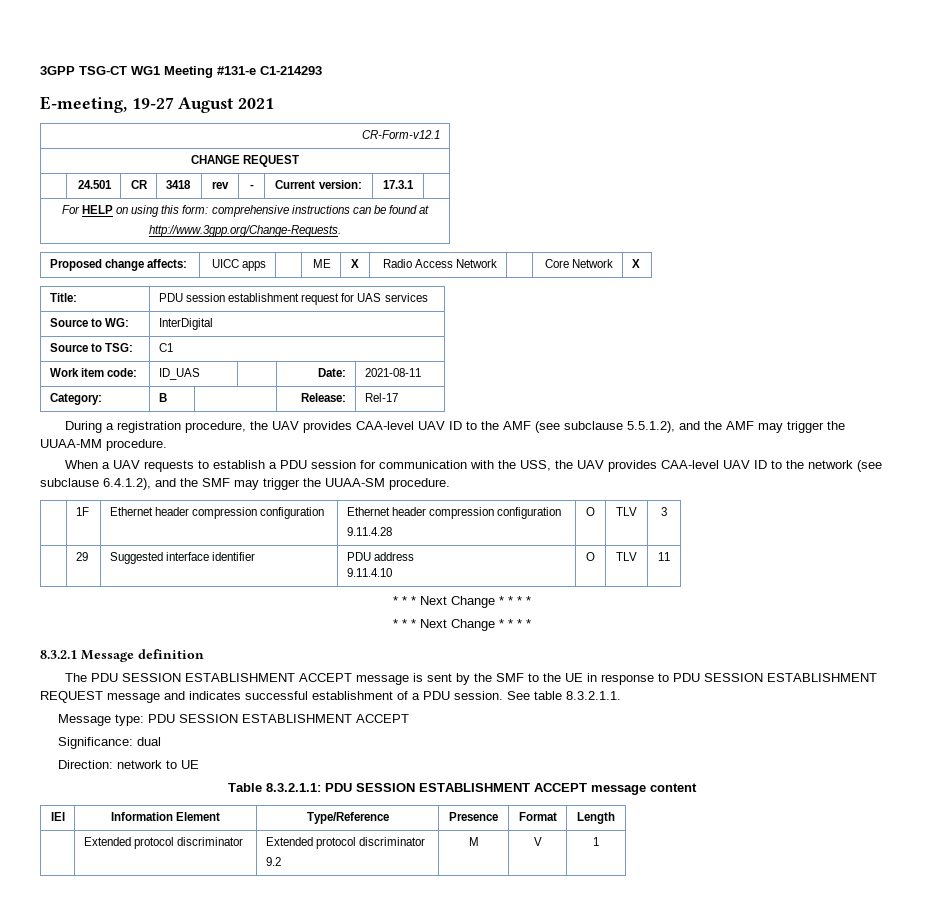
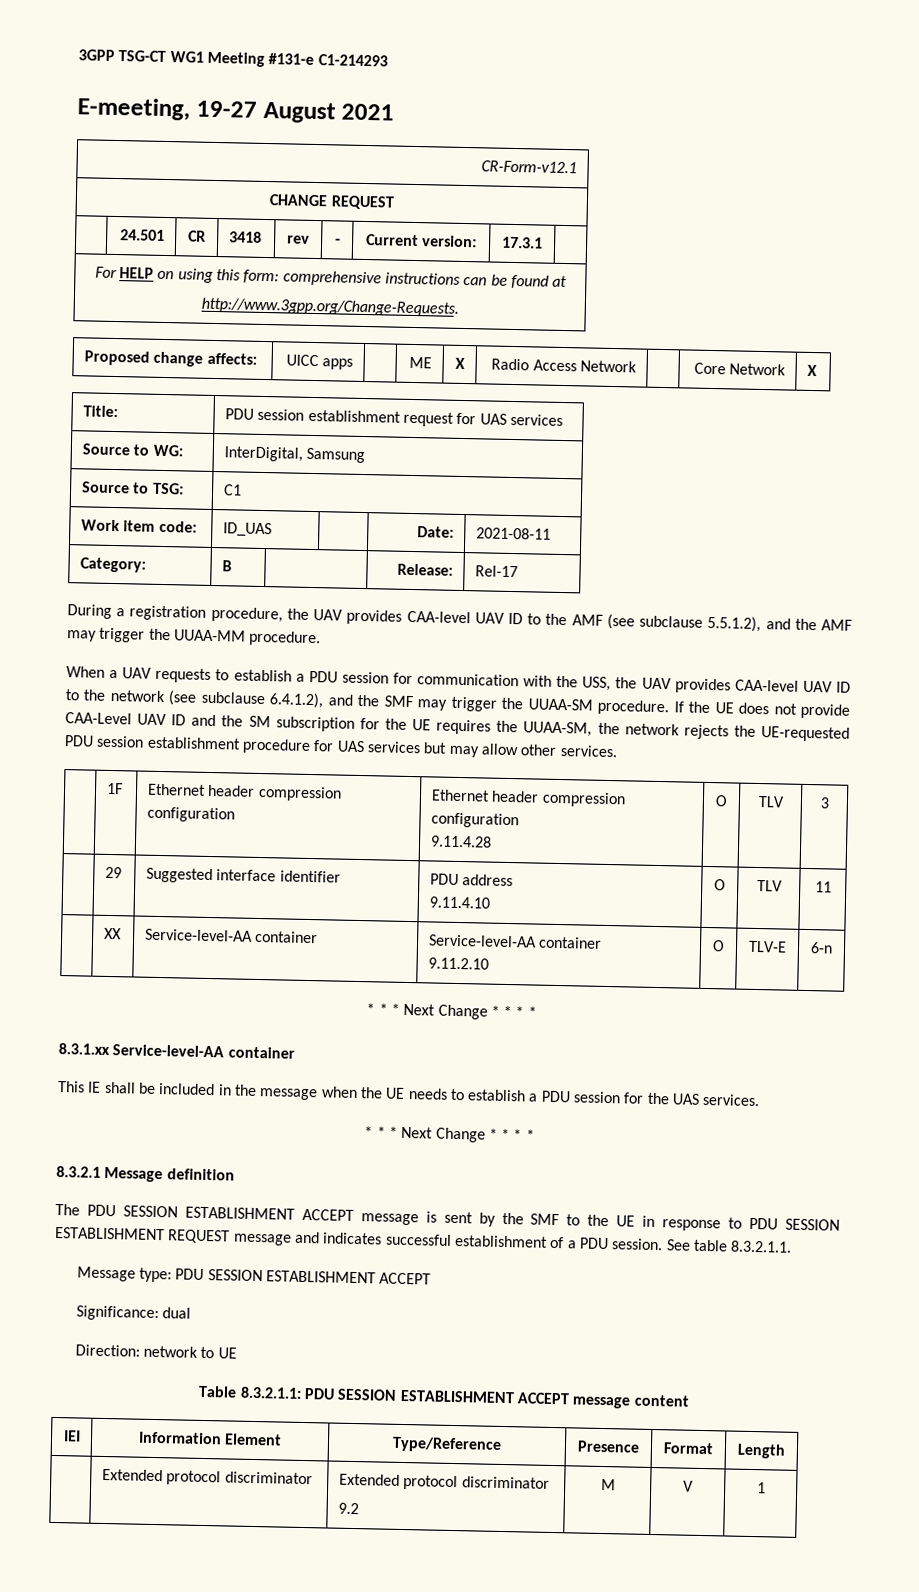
[158,318,213,330] InterDigital -> [223,446,366,464] InterDigital, Samsung
(450, 484) none -> [673,701,851,719] [65,712,851,742] [64,735,618,758] If the UE does not provide CAA-Level UAV ID and the SM subscription for the UE requires the UUAA-SM, the network rejects the UE-requested PDU session establishment procedure for UAS services but may allow other services.
[393,596,531,608] // * * * Next Change * * * * -> [103,927,122,940] [144,928,319,944] [427,934,603,949] [427,957,489,970] [712,940,725,952] [748,940,787,953] [810,942,833,954] [366,1003,537,1020] [58,1043,295,1059] [57,1081,761,1107] // | XX | Service-level-AA container | Service-level-AA container // 9.11.2.10 | O | TLV-E | 6-n // * * * Next Change * * * * // 8.3.1.xx Service-level-AA container // This IE shall be included in the message when the UE needs to establish a PDU session for the UAS services.

